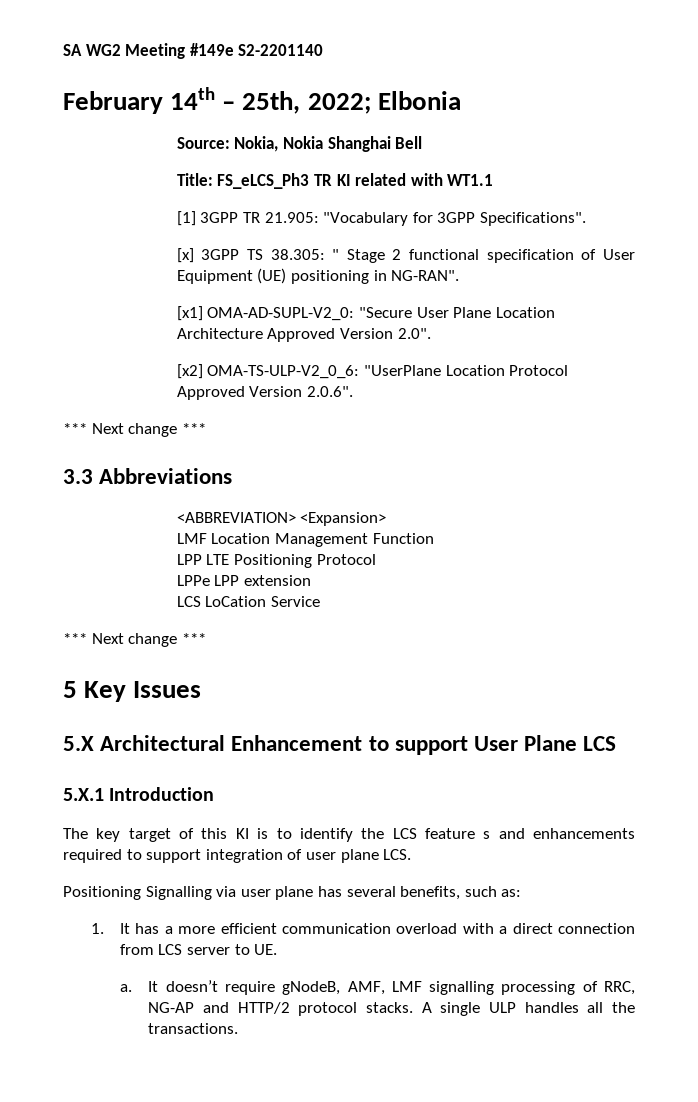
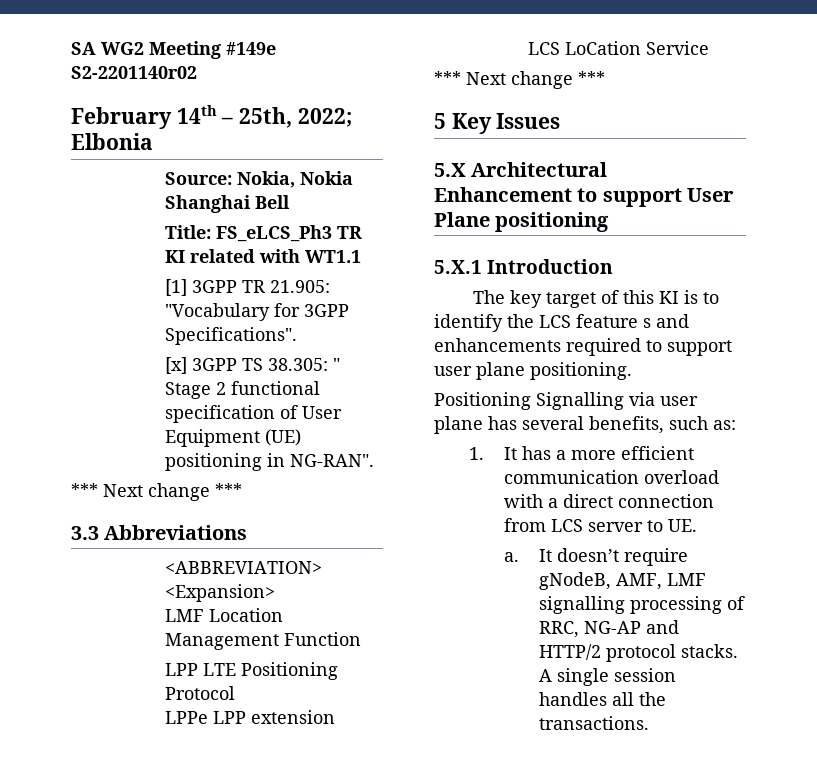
[238,44,324,56] S2-2201140 -> [71,66,197,79] S2-2201140r02
[176,306,555,321] [176,328,431,342] [176,364,569,379] [176,386,353,400] // [x1] OMA-AD-SUPL-V2_0: "Secure User Plane Location Architecture Approved Version 2.0". // [x2] OMA-TS-ULP-V2_0_6: "UserPlane Location Protocol Approved Version 2.0.6". -> (374, 460) none
[583,736,617,751] LCS -> [495,212,610,232] positioning
[205,849,412,863] integration of user plane LCS. -> [434,362,632,380] user plane positioning.
[488,1002,516,1013] ULP -> [614,668,677,682] session

